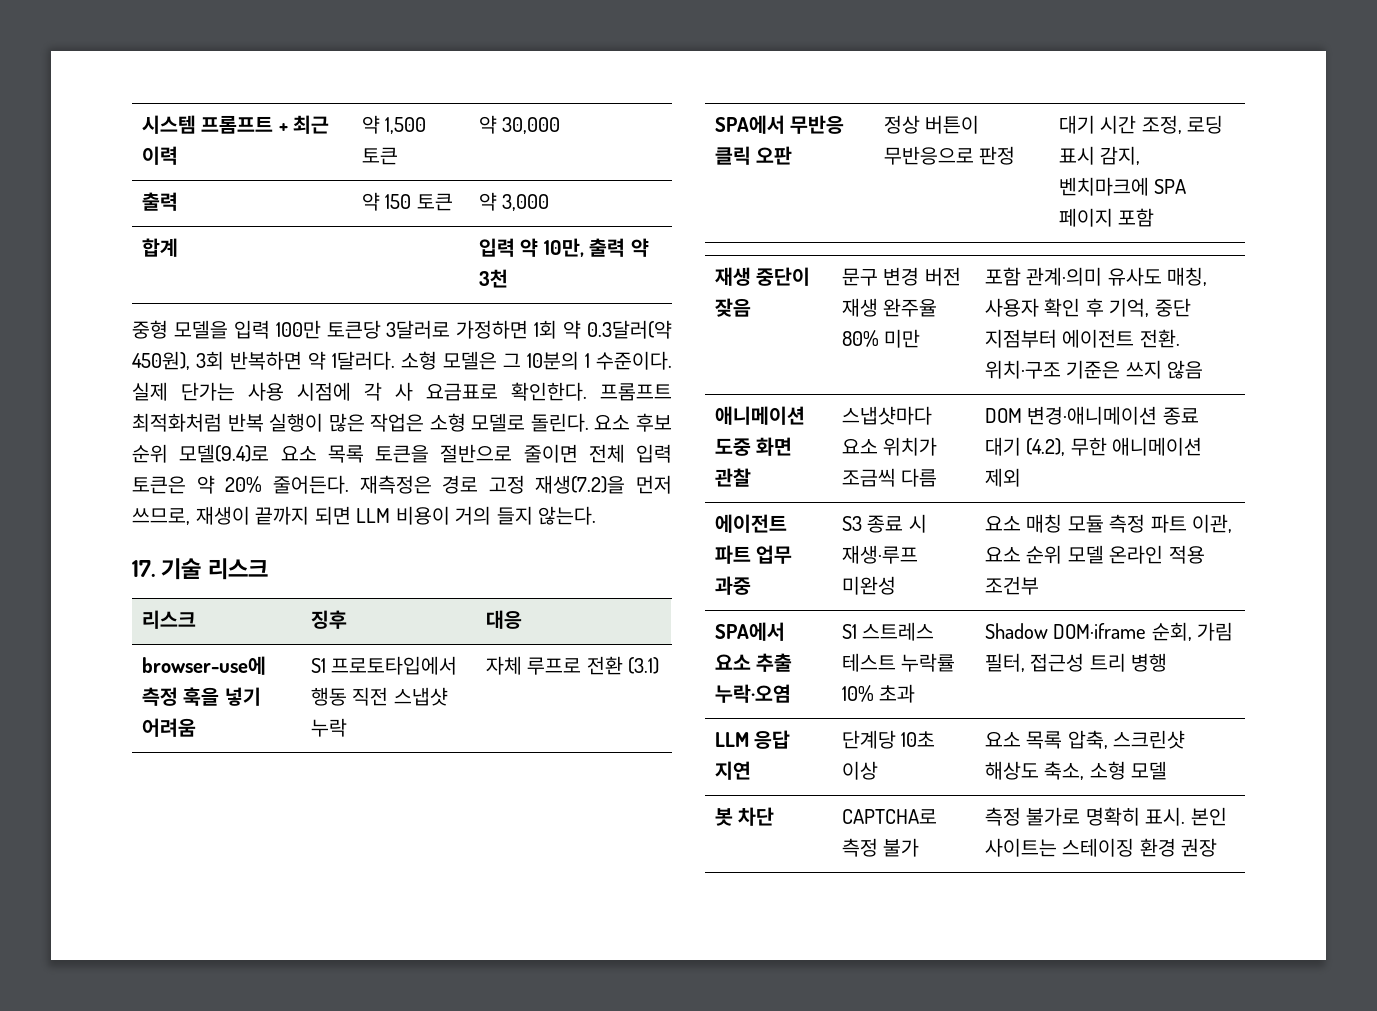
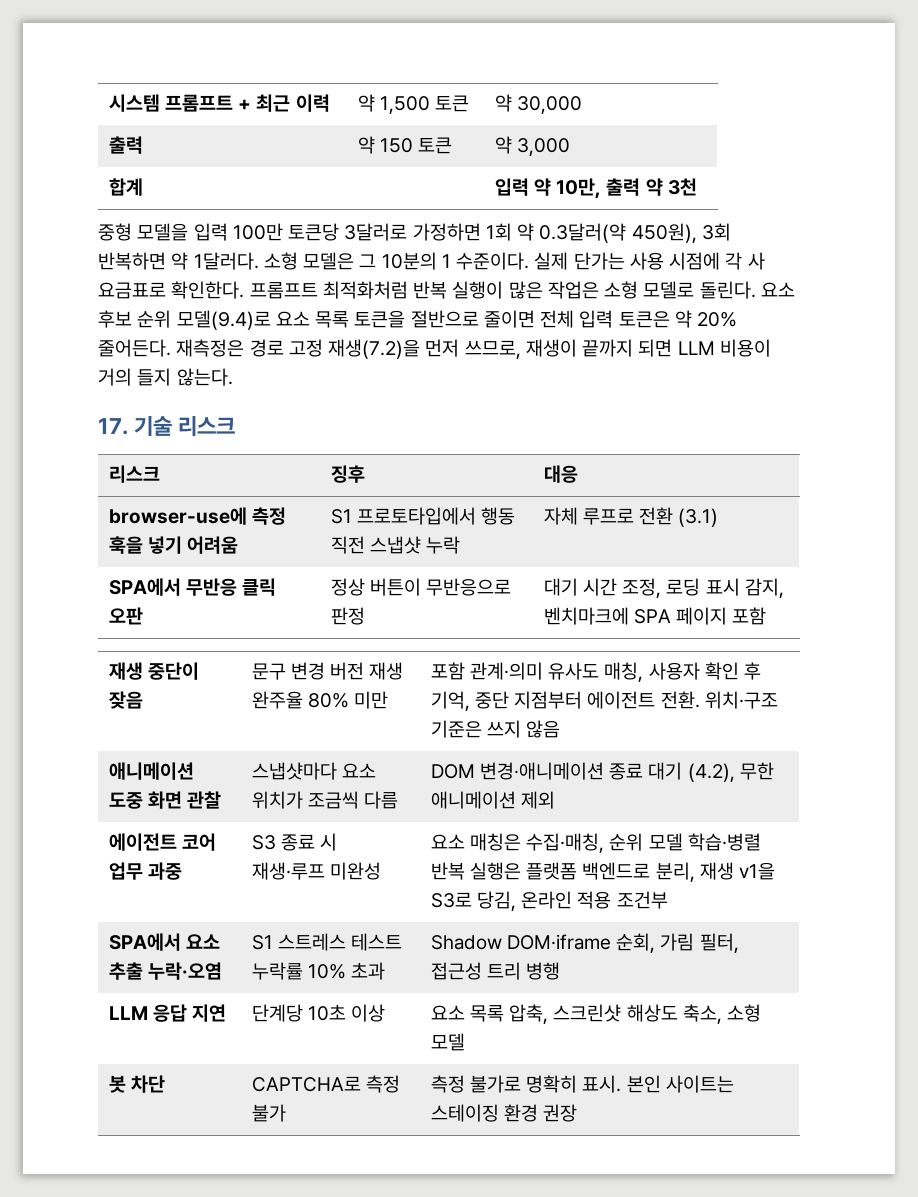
[714,545,751,564] 파트 -> [181,833,216,851] 코어
[1026,514,1233,533] [984,545,1104,564] 매칭 모듈 측정 파트 이관, 요소 순위 모델 -> [469,833,762,853] [430,862,776,882] [430,891,516,911] 매칭은 수집·매칭, 순위 모델 학습·병렬 반복 실행은 플랫폼 백엔드로 분리, 재생 v1을 S3로 당김,

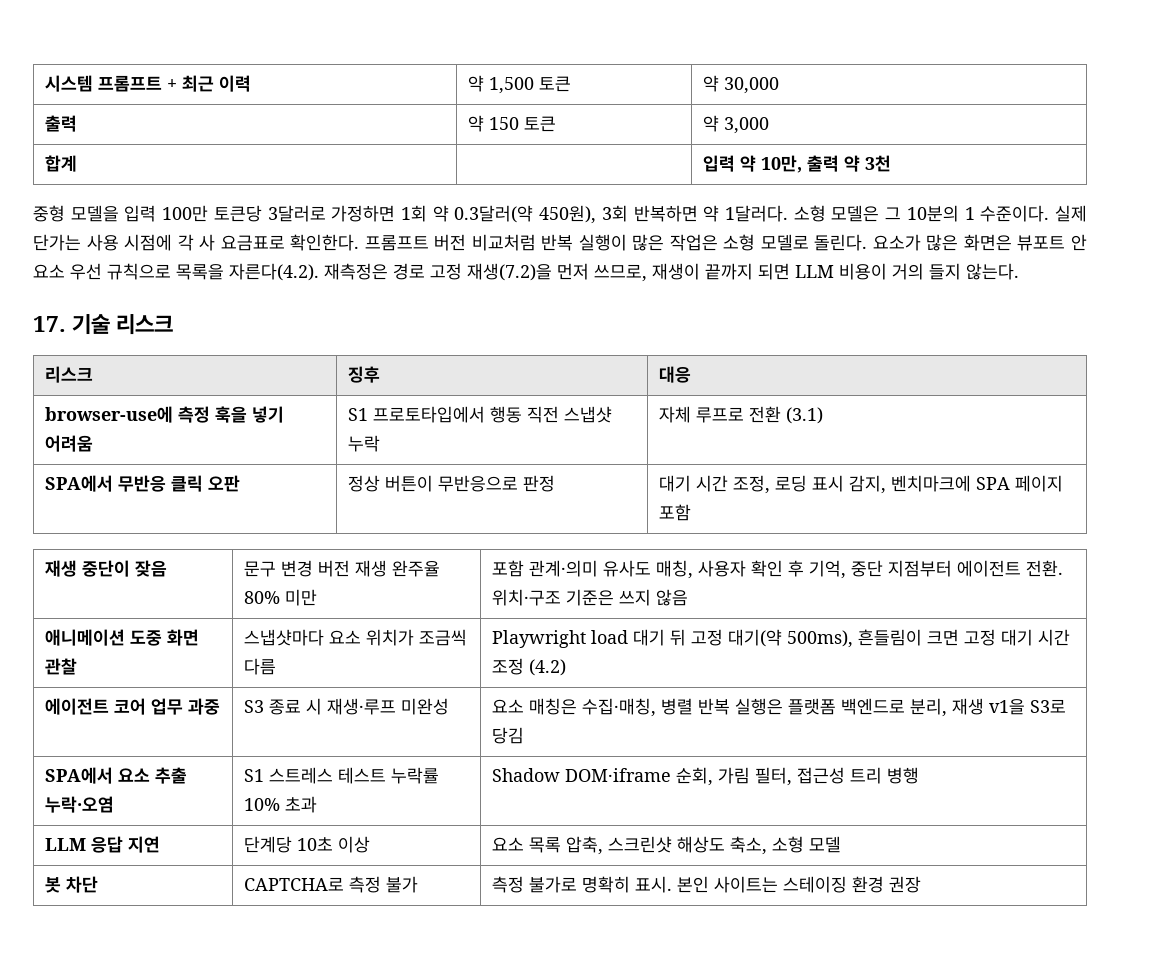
[322,281,408,299] 최적화처럼 -> [434,234,536,251] 버전 비교처럼
[760,282,795,297] [98,310,738,330] [98,339,171,357] 요소 후보 순위 모델(9.4)로 요소 목록 토큰을 절반으로 줄이면 전체 입력 토큰은 약 20% 줄어든다. -> [872,234,1087,251] [33,263,319,281] 요소가 많은 화면은 뷰포트 안 요소 우선 규칙으로 목록을 자른다(4.2).
[430,762,775,782] [430,791,555,809] DOM 변경·애니메이션 종료 대기 (4.2), 무한 애니메이션 제외 -> [492,629,1071,648] [492,658,567,676] Playwright load 대기 뒤 고정 대기(약 500ms), 흔들림이 크면 고정 대기 시간 조정 (4.2)
[609,833,762,851] 순위 모델 학습·병렬 -> [661,698,694,715] 병렬
[476,891,668,911] 당김, 온라인 적용 조건부 -> [492,727,525,744] 당김

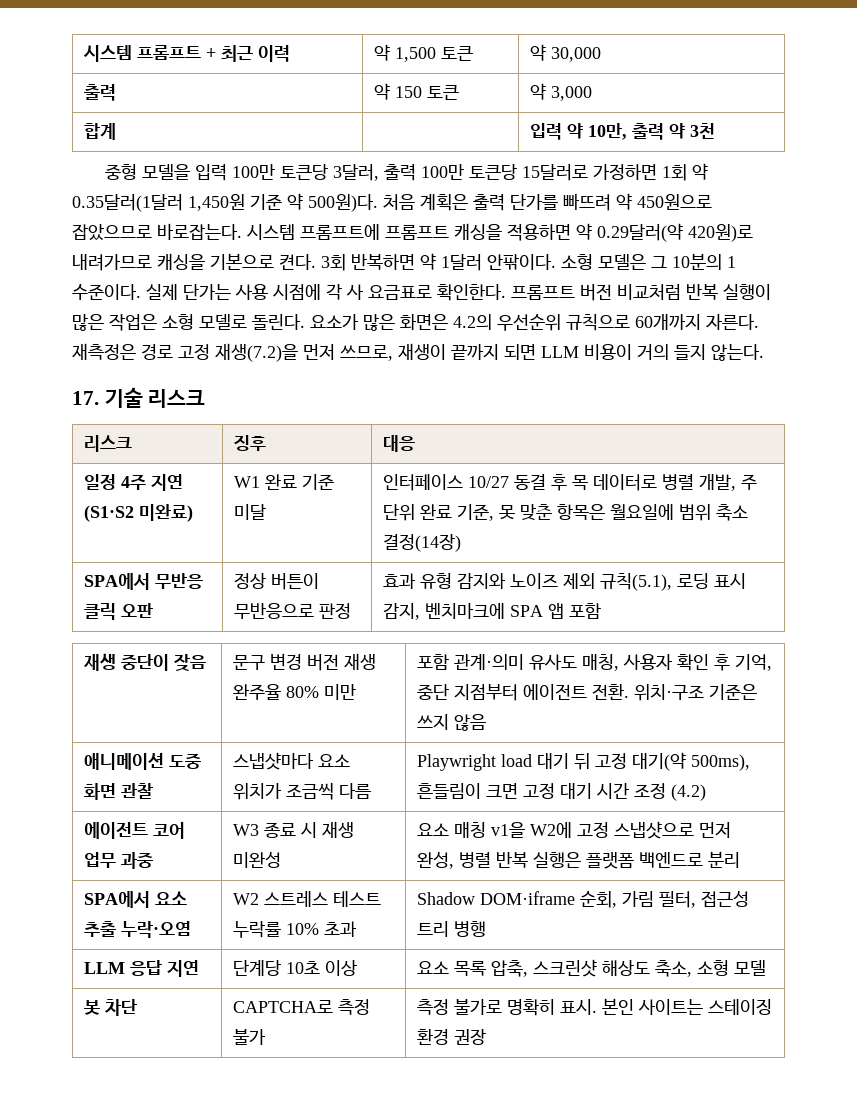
[267,205,597,224] 3달러로 가정하면 1회 약 0.3달러(약 450원), -> [332,163,708,181] [72,193,712,212] [72,223,753,242] [72,253,316,271] 3달러, 출력 100만 토큰당 15달러로 가정하면 1회 약 0.35달러(1달러 1,450원 기준 약 500원)다. 처음 계획은 출력 단가를 빠뜨려 약 450원으로 잡았으므로 바로잡는다. 시스템 프롬프트에 프롬프트 캐싱을 적용하면 약 0.29달러(약 420원)로 내려가므로 캐싱을 기본으로 켠다.
[724,205,788,222] 1달러다. -> [441,254,556,271] 1달러 안팎이다.
[1017,234,1087,251] [33,263,319,281] 뷰포트 안 요소 우선 규칙으로 목록을 자른다(4.2). -> [453,313,759,331] 4.2의 우선순위 규칙으로 60개까지 자른다.
[45,406,285,423] [45,435,94,452] [348,406,613,423] [348,435,381,452] [659,406,824,424] browser-use에 측정 훅을 넣기 어려움 | S1 프로토타입에서 행동 직전 스냅샷 누락 | 자체 루프로 전환 (3.1) -> [84,474,184,491] [84,504,194,522] [234,474,335,490] [234,504,267,520] [383,474,758,491] [383,504,749,521] [383,534,462,552] 일정 4주 지연 (S1·S2 미완료) | W1 완료 기준 미달 | 인터페이스 10/27 동결 후 목 데이터로 병렬 개발, 주 단위 완료 기준, 못 맞춘 항목은 월요일에 범위 축소 결정(14장)
[659,475,771,494] 대기 시간 조정, -> [383,573,673,591] 효과 유형 감지와 노이즈 제외 규칙(5.1),
[1015,475,1064,492] 페이지 -> [548,603,565,619] 앱
[244,700,265,713] S3 -> [233,824,260,836] W3
[327,698,397,715] 재생·루프 -> [322,821,355,838] 재생
[529,698,657,717] 매칭은 수집·매칭, -> [454,821,732,839] [417,852,455,869] 매칭 v1을 W2에 고정 스냅샷으로 먼저 완성,
[910,698,1067,717] [492,727,525,744] 분리, 재생 v1을 S3로 당김 -> [708,851,741,868] 분리
[244,769,265,782] S1 -> [233,893,260,905] W2

